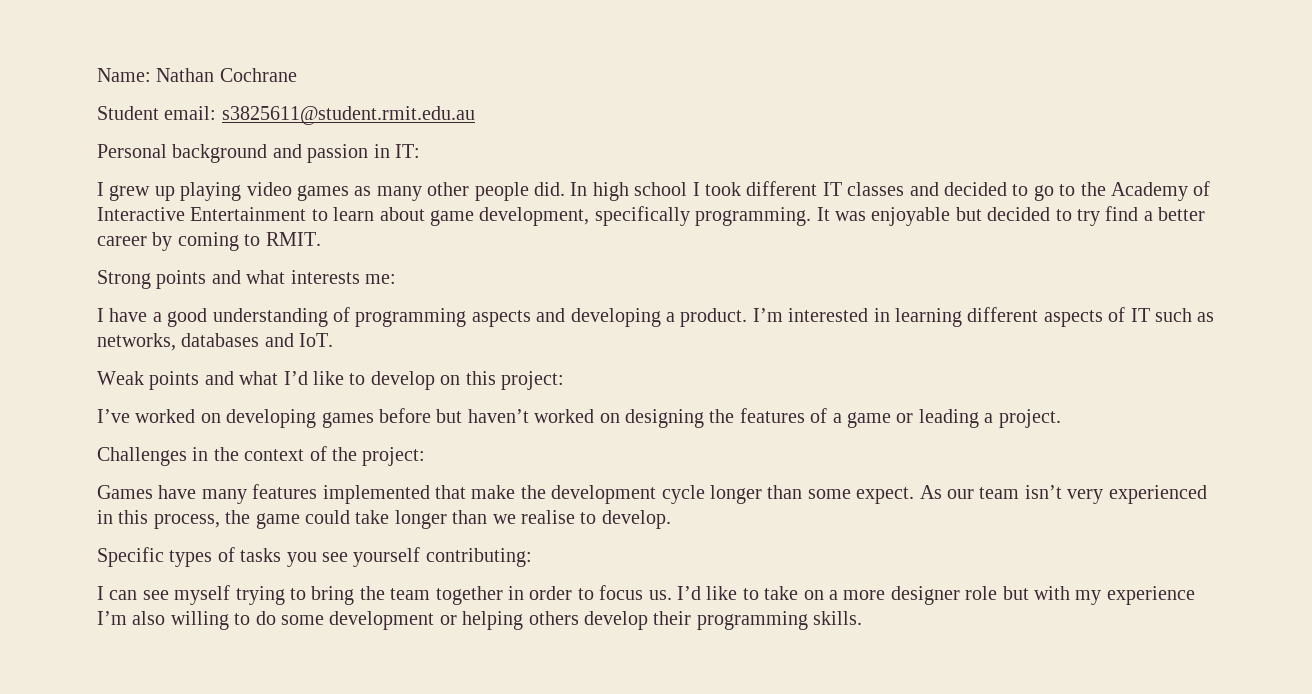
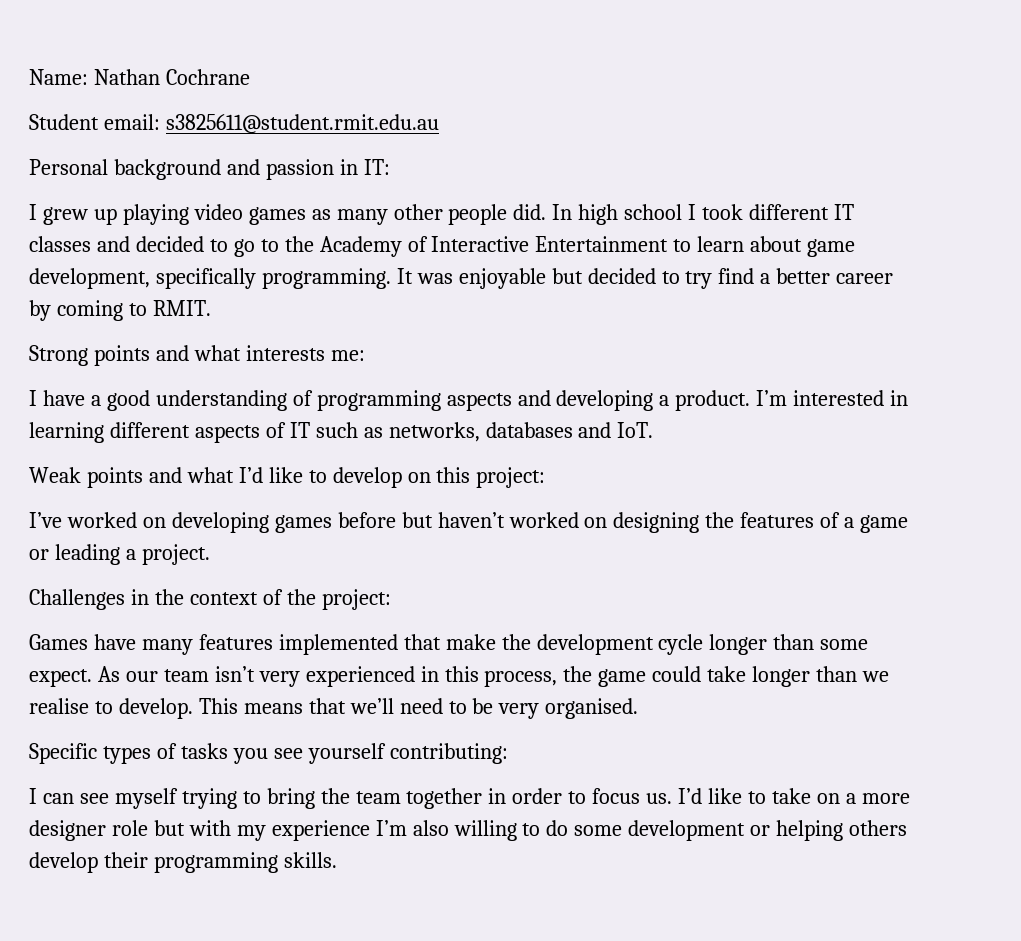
(671, 519) none -> [198,698,639,719] This means that we’ll need to be very organised.

